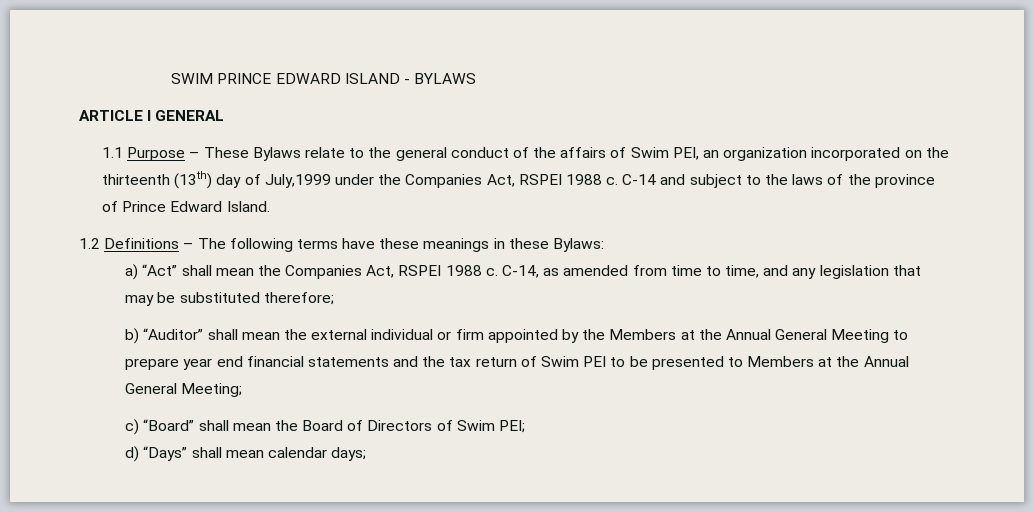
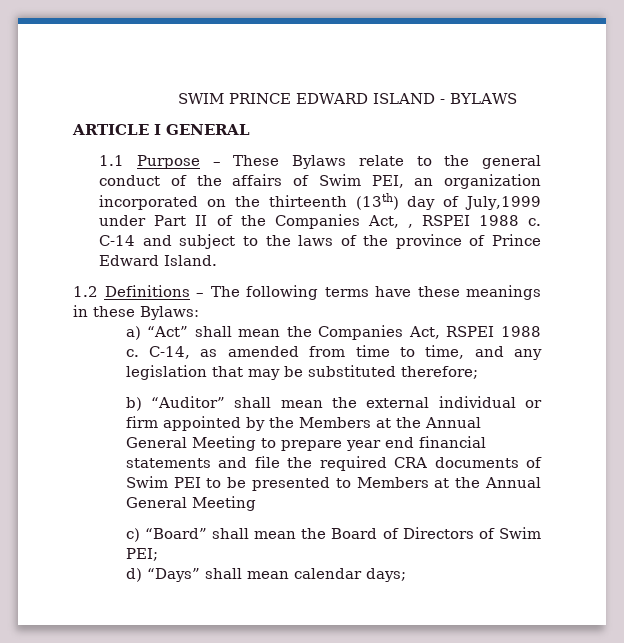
[378,174,515,188] the Companies Act, -> [154,214,413,229] Part II of the Companies Act, ,
[422,356,517,367] the tax return -> [254,456,519,471] file the required CRA documents
[181,383,243,397] Meeting; -> [191,496,256,511] Meeting

